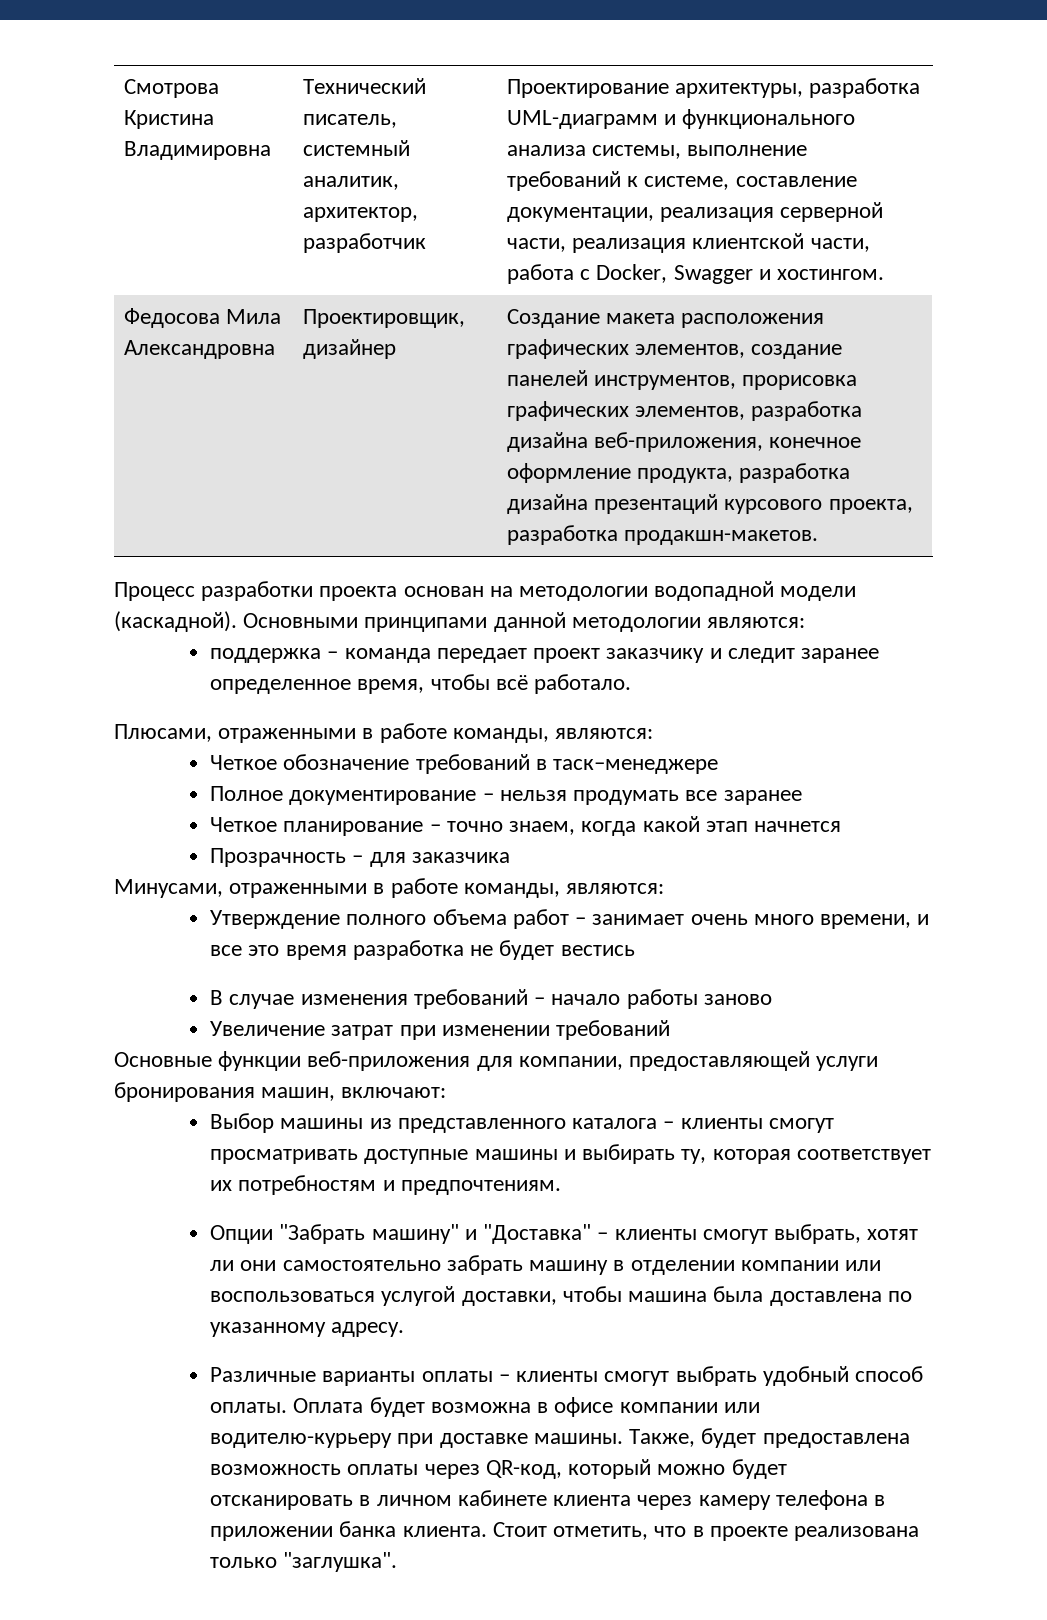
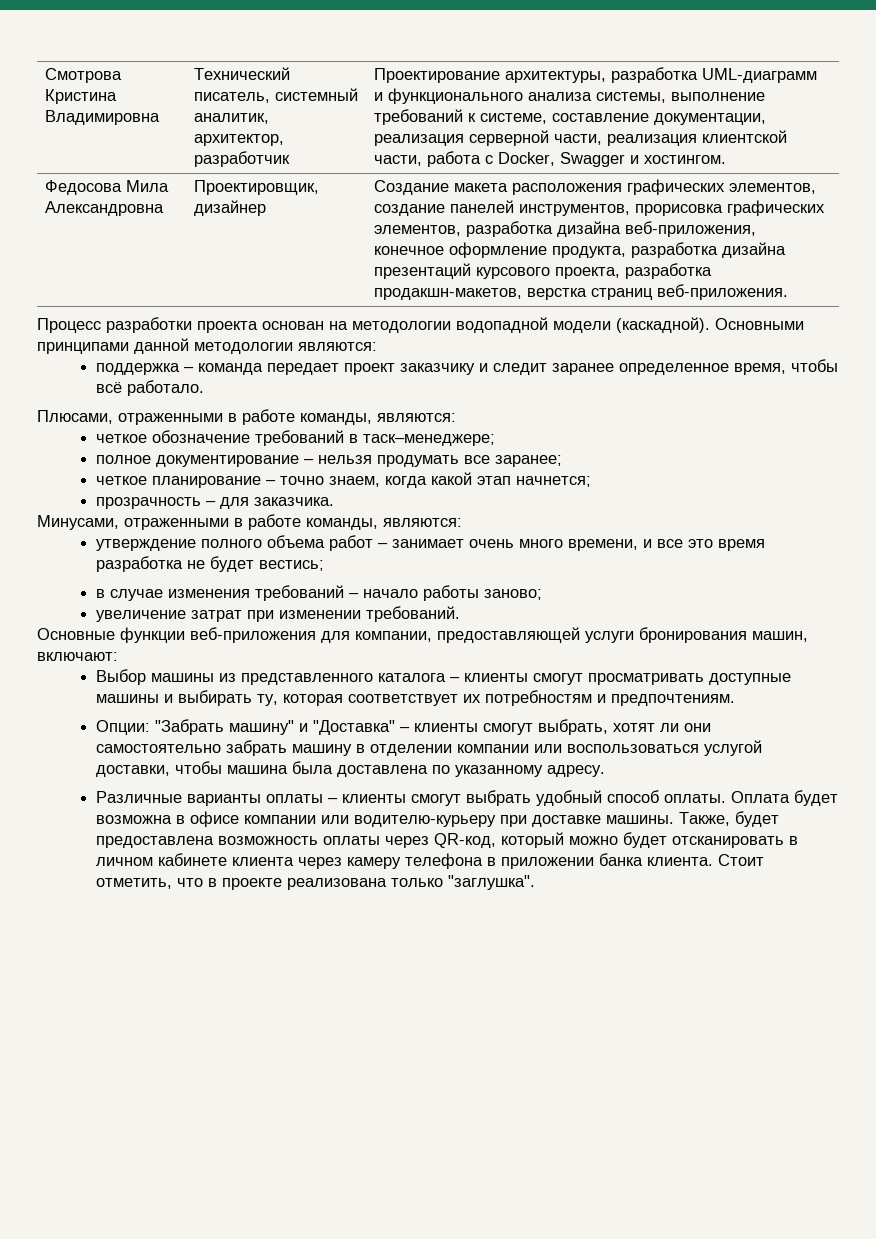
[624,530,819,545] продакшн-макетов. -> [374,284,789,300] продакшн-макетов, верстка страниц веб-приложения.
[210,755,278,770] Четкое -> [96,434,148,443] четкое
[553,759,719,774] [210,786,284,801] таск–менеджере // Полное -> [363,434,496,446] [96,455,152,464] таск–менеджере; // полное
[723,790,802,805] [210,817,278,832] заранее // Четкое -> [495,455,563,467] [96,476,148,485] заранее; // четкое
[753,821,841,832] [210,848,347,867] начнется // Прозрачность -> [516,476,592,487] [96,497,202,509] начнется; // прозрачность
[411,852,510,863] заказчика -> [254,497,335,506] заказчика.
[210,910,341,929] Утверждение -> [96,539,197,551] утверждение
[560,945,635,956] [210,990,224,1005] вестись // В -> [259,560,325,571] [96,589,106,598] вестись; // в
[703,994,772,1005] [210,1021,326,1036] заново // Увеличение -> [484,589,543,600] [96,610,187,622] заново; // увеличение
[556,1020,671,1040] требований -> [366,606,461,622] требований.
[210,1225,274,1244] Опции -> [96,720,151,735] Опции:

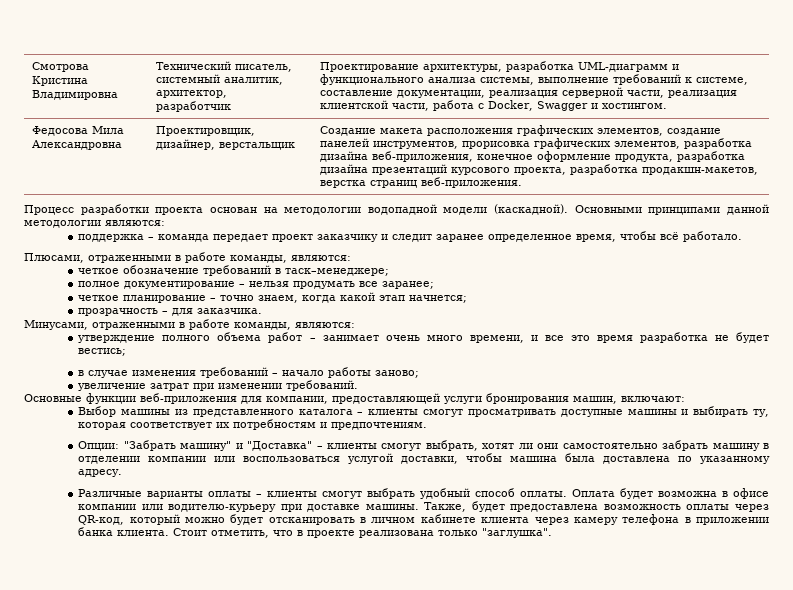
[194,200,267,216] дизайнер -> [155,139,295,150] дизайнер, верстальщик

